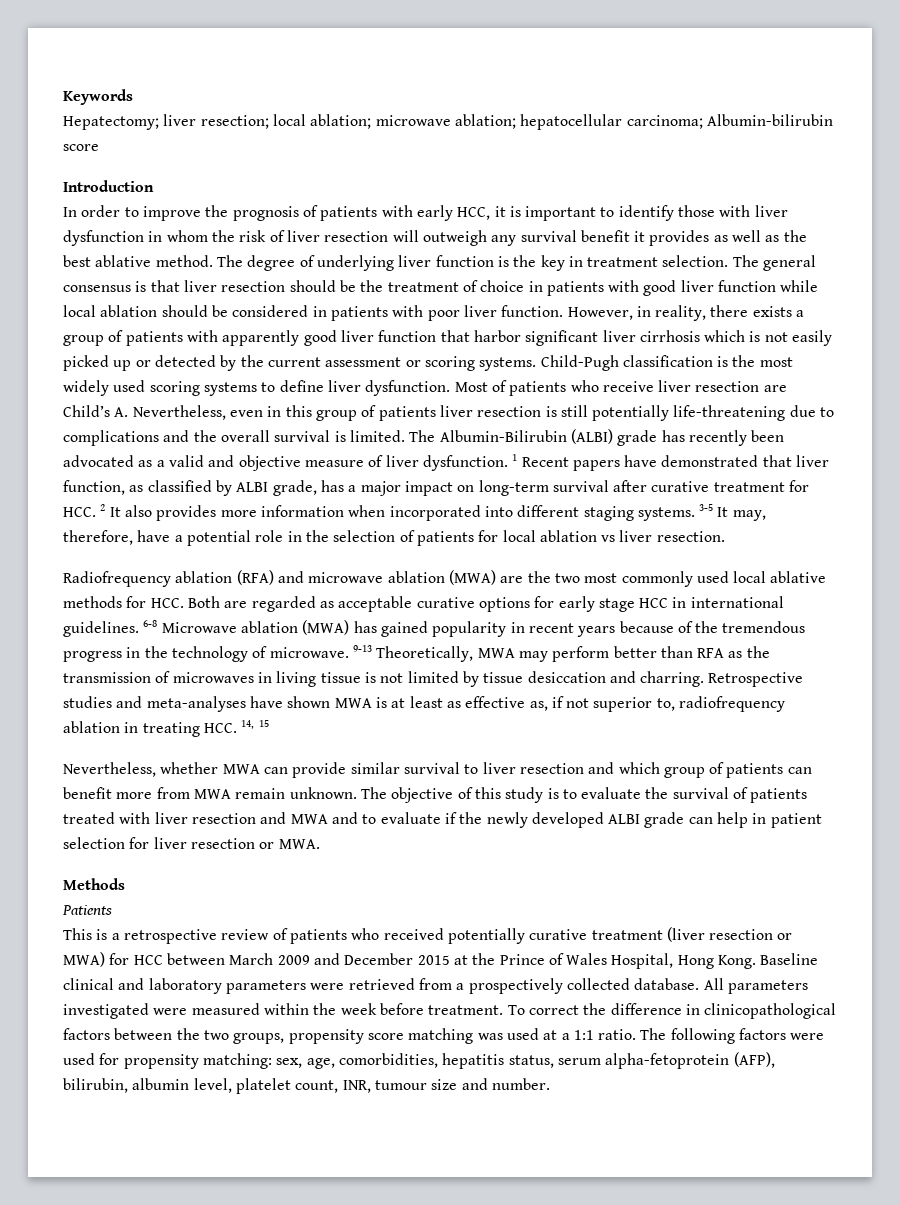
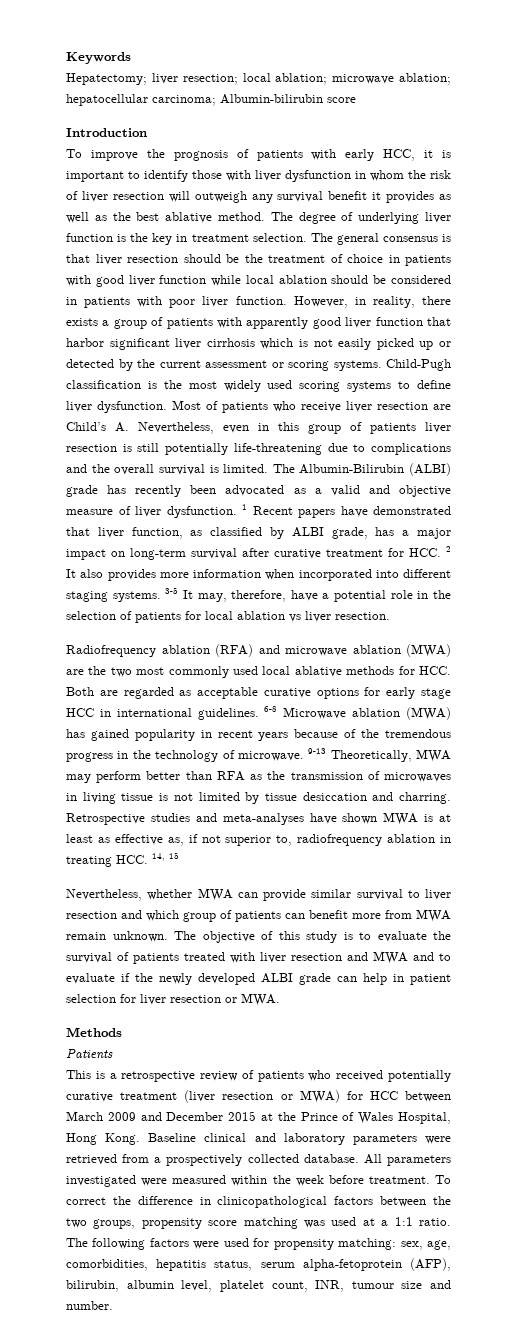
[63,205,139,217] In order to -> [66,149,82,158] To

